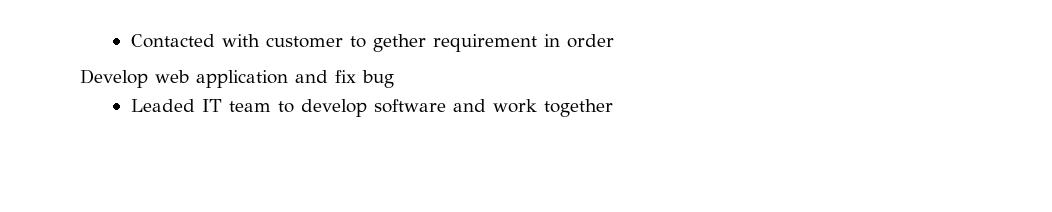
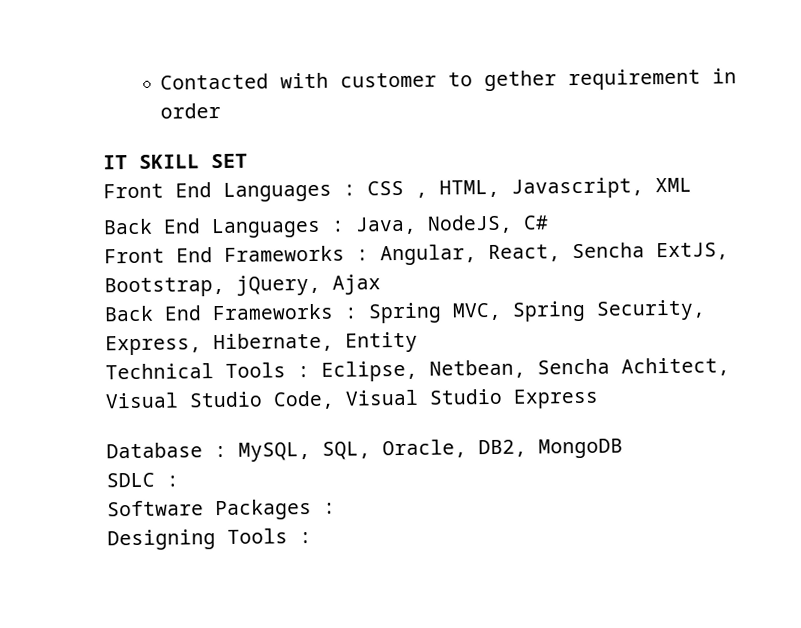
[80,69,394,88] [130,99,613,117] Develop web application and fix bug // Leaded IT team to develop software and work together -> [103,153,248,170] [103,177,692,202] [103,214,549,239] [104,242,729,266] [104,274,381,298] [104,299,706,324] [105,331,418,356] [105,357,730,382] [105,388,599,410] [106,438,623,462] [106,472,179,488] [107,499,336,521] [107,528,312,551] IT SKILL SET // Front End Languages : CSS , HTML, Javascript, XML // Back End Languages : Java, NodeJS, C# // Front End Frameworks : Angular, React, Sencha ExtJS, Bootstrap, jQuery, Ajax // Back End Frameworks : Spring MVC, Spring Security, Express, Hibernate, Entity // Technical Tools : Eclipse, Netbean, Sencha Achitect, Visual Studio Code, Visual Studio Express // Database : MySQL, SQL, Oracle, DB2, MongoDB // SDLC : // Software Packages : // Designing Tools :

